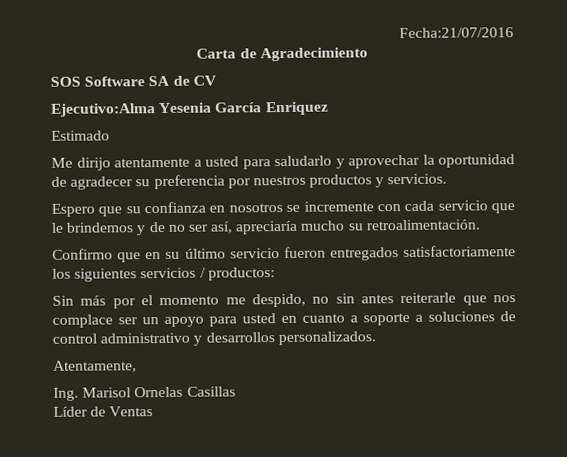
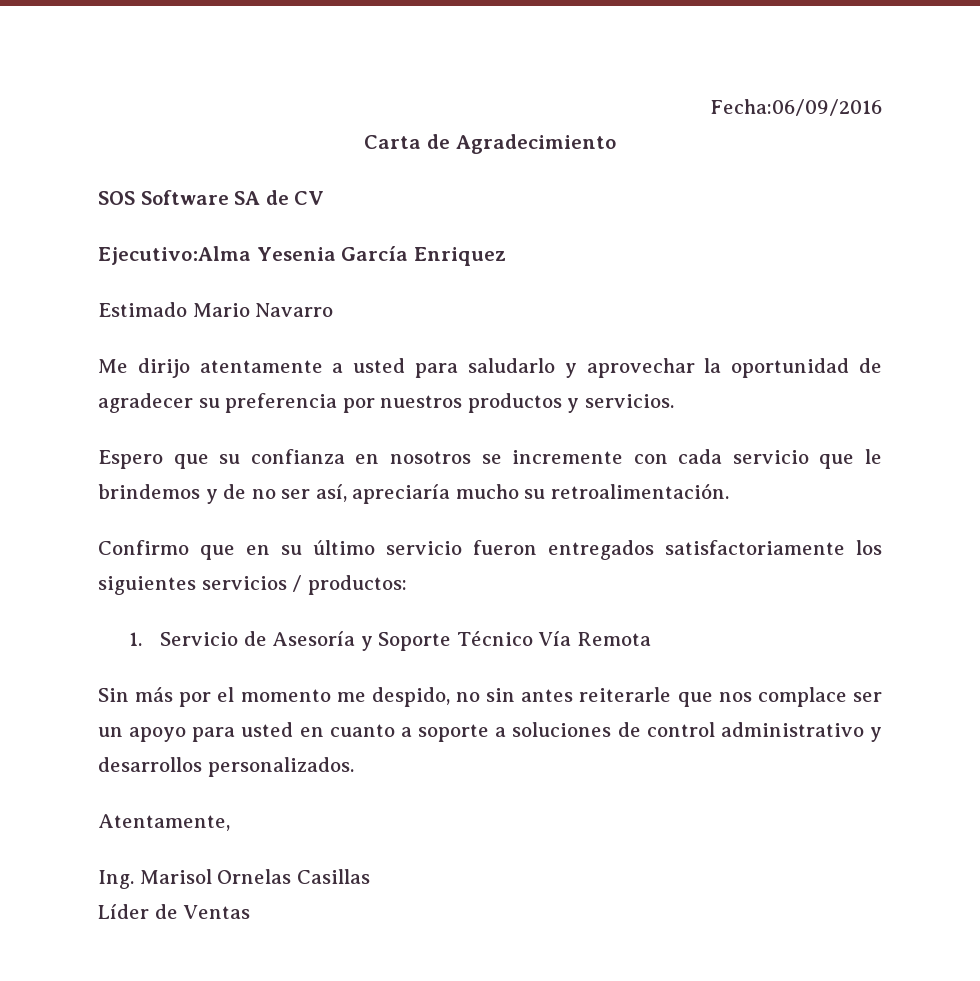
[399,27,514,39] Fecha:21/07/2016 -> [710,99,882,116] Fecha:06/09/2016
(110, 135) none -> [192,303,334,317] Mario Navarro
(275, 274) none -> [129,631,652,651] // 1. Servicio de Asesoría y Soporte Técnico Vía Remota

